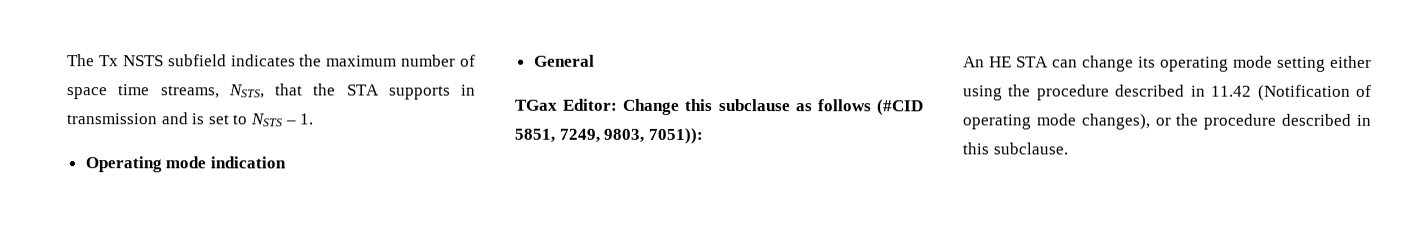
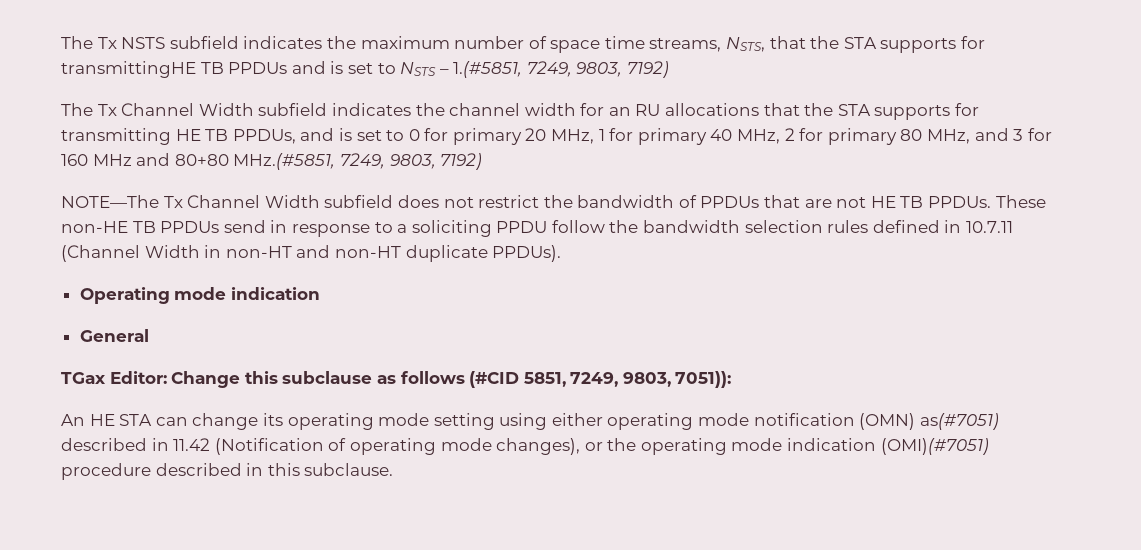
[461,84,476,96] [66,113,158,125] in transmission -> [961,36,986,49] [61,61,288,78] for transmittingHE TB PPDUs
[299,113,315,125] 1. -> [453,61,670,78] [61,103,980,120] [61,128,1052,145] [61,153,483,170] [61,195,1046,208] [61,220,1014,237] [61,245,562,262] 1.(#5851, 7249, 9803, 7192) // The Tx Channel Width subfield indicates the channel width for an RU allocations that the STA supports for transmitting HE TB PPDUs, and is set to 0 for primary 20 MHz, 1 for primary 40 MHz, 2 for primary 80 MHz, and 3 for 160 MHz and 80+80 MHz.(#5851, 7249, 9803, 7192) // NOTE—The Tx Channel Width subfield does not restrict the bandwidth of PPDUs that are not HE TB PPDUs. These non-HE TB PPDUs send in response to a soliciting PPDU follow the bandwidth selection rules defined in 10.7.11 (Channel Width in non-HT and non-HT duplicate PPDUs).
[1330,55,1372,68] [963,84,1110,101] either using the procedure -> [499,413,999,430] using either operating mode notification (OMN) as(#7051)
(1200, 119) none -> [640,438,989,455] operating mode indication (OMI)(#7051)

